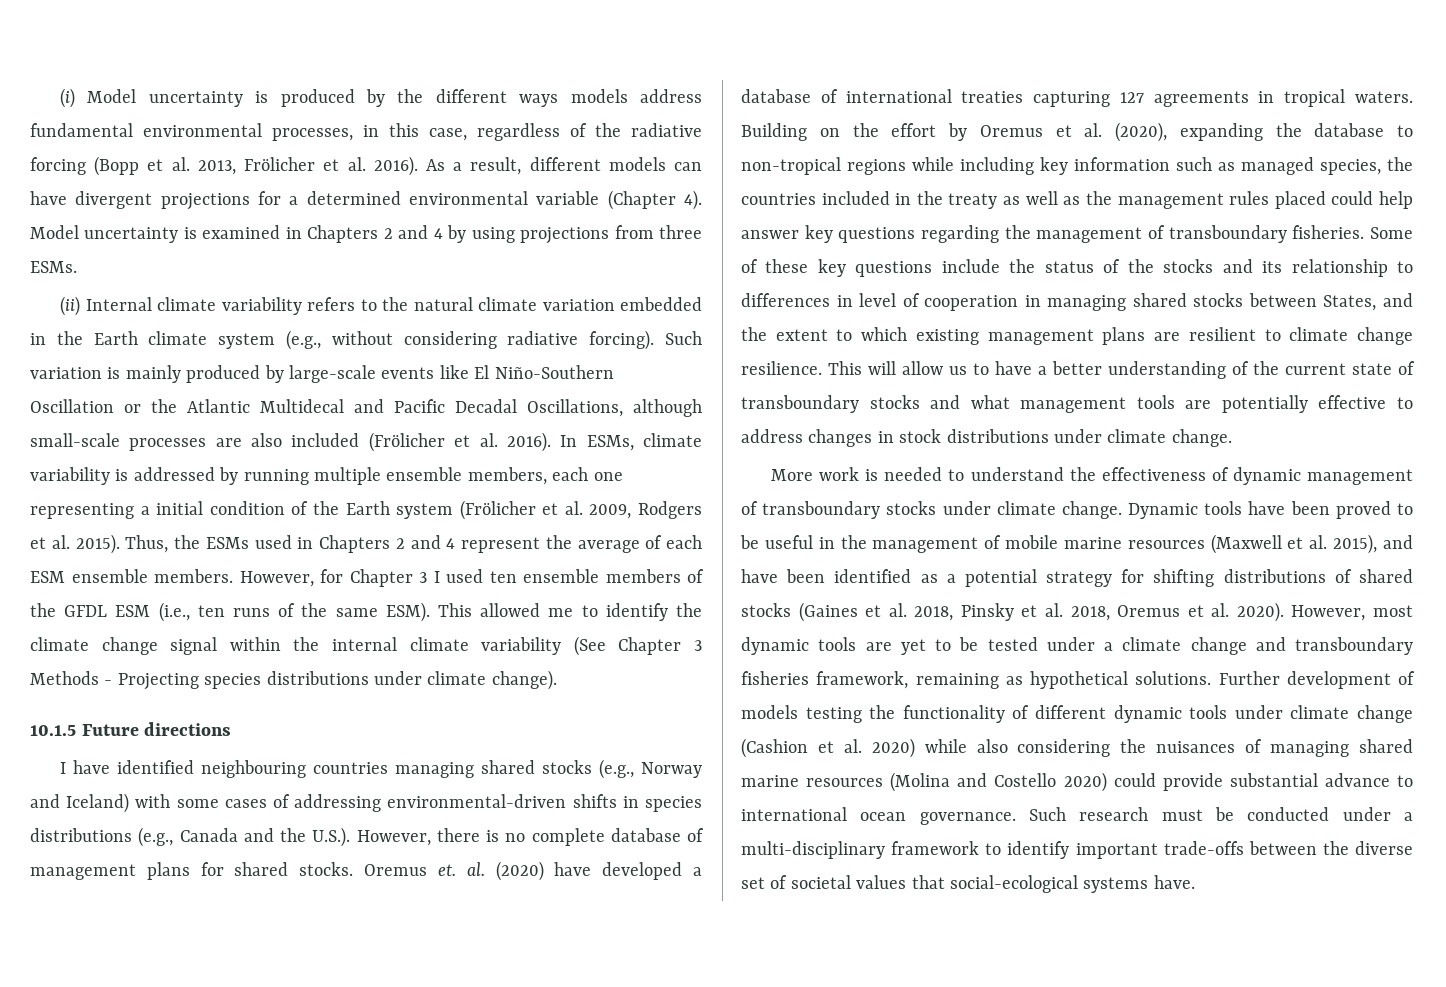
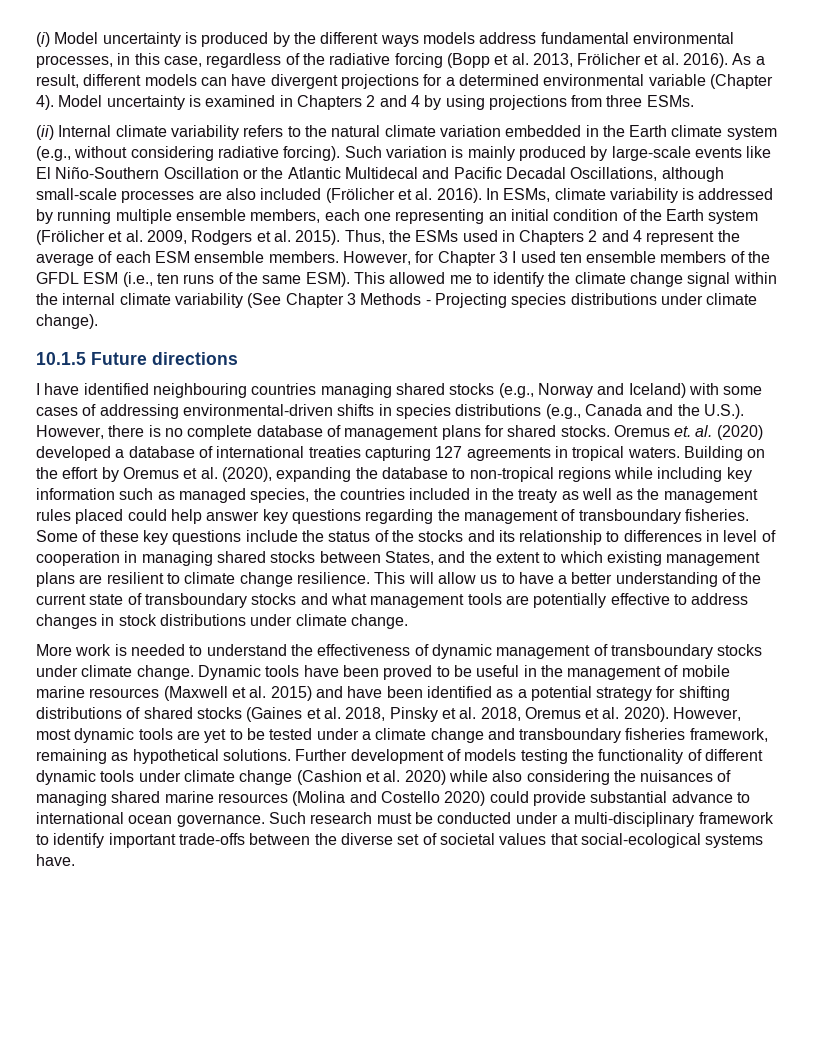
[140,506,150,515] a -> [488,212,507,221] an
[554,862,592,876] have -> (763, 432) none
[1333,534,1378,554] 2015), -> [270,686,312,701] 2015)

